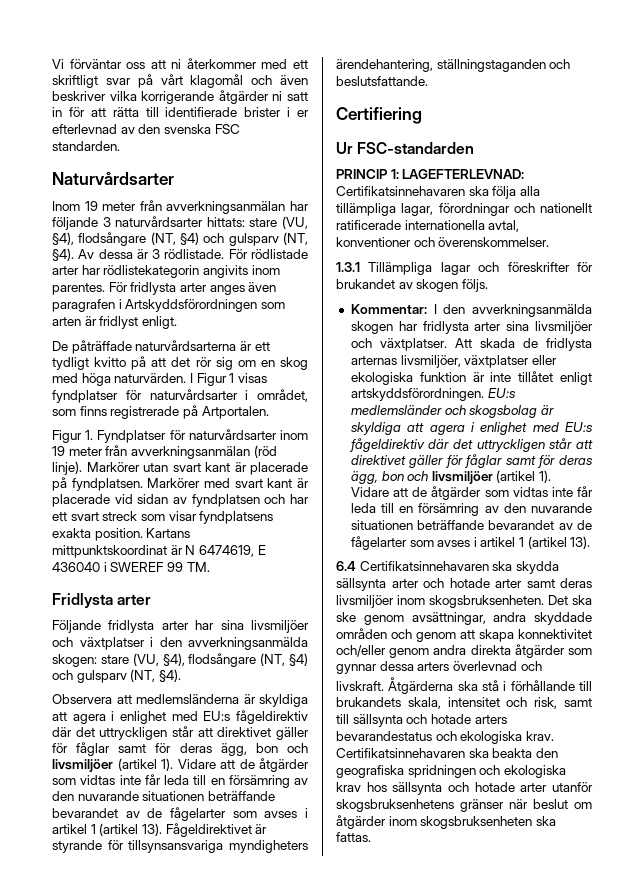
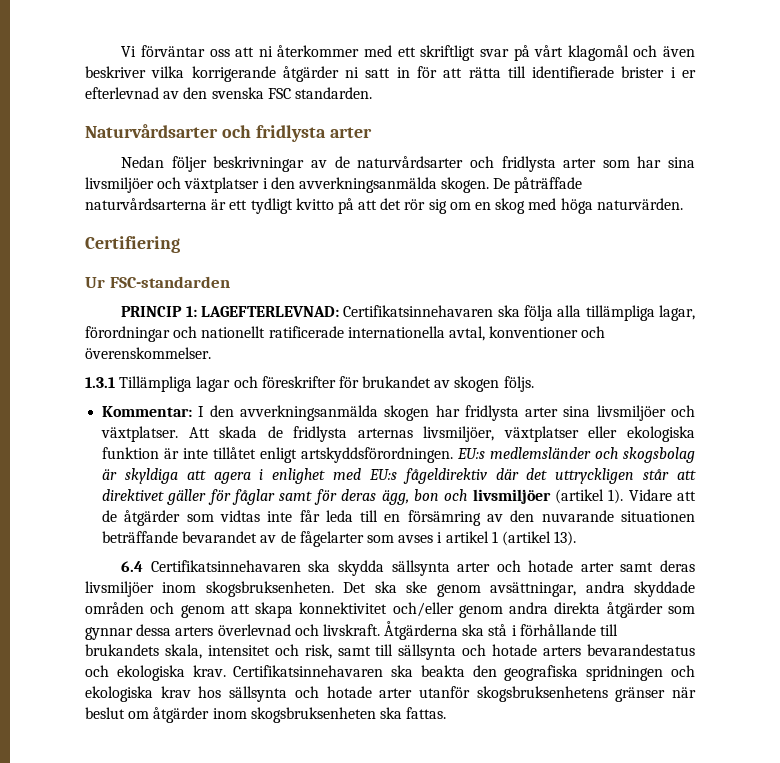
[52,200,309,214] [52,216,308,230] [52,232,308,246] [52,248,308,261] [52,265,280,278] [52,282,277,295] [52,299,285,312] [52,316,177,329] // Inom 19 meter från avverkningsanmälan har följande 3 naturvårdsarter hittats: stare (VU, §4), flodsångare (NT, §4) och gulsparv (NT, §4). Av dessa är 3 rödlistade. För rödlistade arter har rödlistekategorin angivits inom parentes. För fridlysta arter anges även paragrafen i Artskyddsförordningen som arten är fridlyst enligt. // -> [221,125,372,142] [121,156,695,172] [85,177,490,193] och fridlysta arter // Nedan följer beskrivningar av de naturvårdsarter och fridlysta arter som har sina livsmiljöer och växtplatser i den avverkningsanmälda skogen.
[189,373,267,386] [52,389,308,403] [52,405,269,419] [52,429,308,443] [52,445,277,459] [52,461,308,475] [52,477,309,491] [52,494,309,507] [52,511,274,524] [52,528,191,541] [52,545,266,558] [52,562,210,572] [52,593,152,608] [52,620,309,633] [52,637,308,650] [52,653,308,667] [52,669,181,683] [52,694,308,707] [52,710,308,724] [52,726,309,740] [52,742,308,756] [52,758,309,772] [52,774,308,788] [52,791,275,801] [52,807,308,821] [52,823,268,837] [52,840,308,853] [336,59,571,72] [336,76,428,86] I Figur 1 visas fyndplatser för naturvårdsarter i området, som finns registrerade på Artportalen. // Figur 1. Fyndplatser för naturvårdsarter inom 19 meter från avverkningsanmälan (röd linje). Markörer utan svart kant är placerade på fyndplatsen. Markörer med svart kant är placerade vid sidan av fyndplatsen och har ett svart streck som visar fyndplatsens exakta position. Kartans mittpunktskoordinat är N 6474619, E 436040 i SWEREF 99 TM. // Fridlysta arter // Följande fridlysta arter har sina livsmiljöer och växtplatser i den avverkningsanmälda skogen: stare (VU, §4), flodsångare (NT, §4) och gulsparv (NT, §4). // Observera att medlemsländerna är skyldiga att agera i enlighet med EU:s fågeldirektiv där det uttryckligen står att direktivet gäller för fåglar samt för deras ägg, bon och livsmiljöer (artikel 1). Vidare att de åtgärder som vidtas inte får leda till en försämring av den nuvarande situationen beträffande bevarandet av de fågelarter som avses i artikel 1 (artikel 13). Fågeldirektivet är styrande för tillsynsansvariga myndigheters ärendehantering, ställningstaganden och beslutsfattande. -> (683, 204) none

